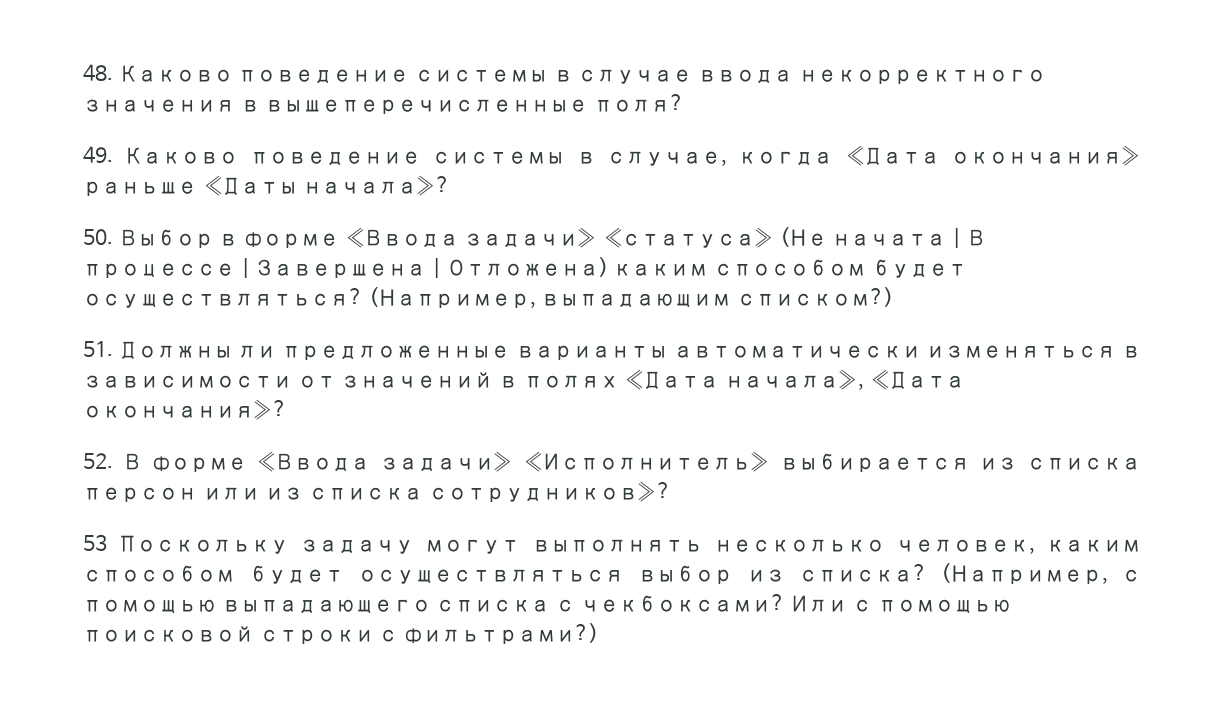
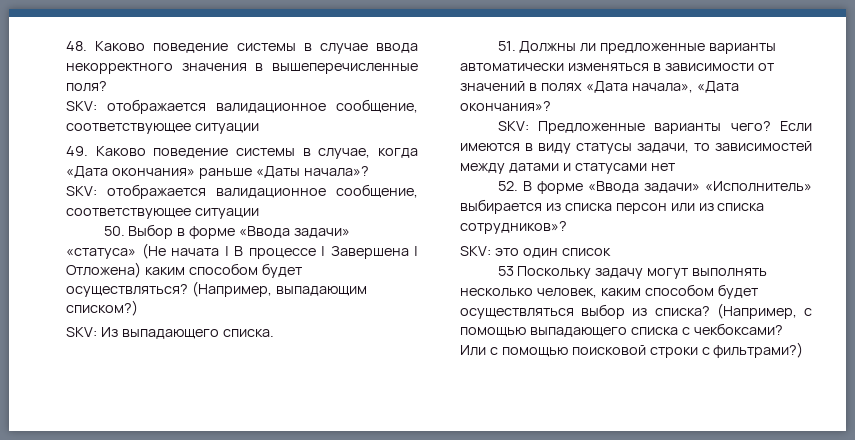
(685, 103) none -> [66,99,418,114] [66,123,259,134] // SKV: отображается валидационное сообщение, соответствующее ситуации
(451, 185) none -> [66,184,418,199] [66,208,259,219] // SKV: отображается валидационное сообщение, соответствующее ситуации
(894, 297) none -> [66,327,274,339] // SKV: Из выпадающего списка.
(287, 409) none -> [497,121,812,134] [460,141,812,154] [460,163,675,174] // SKV: Предложенные варианты чего? Если имеются в виду статусы задачи, то зависимостей между датами и статусами нет
(671, 491) none -> [460,246,611,258] // SKV: это один список

